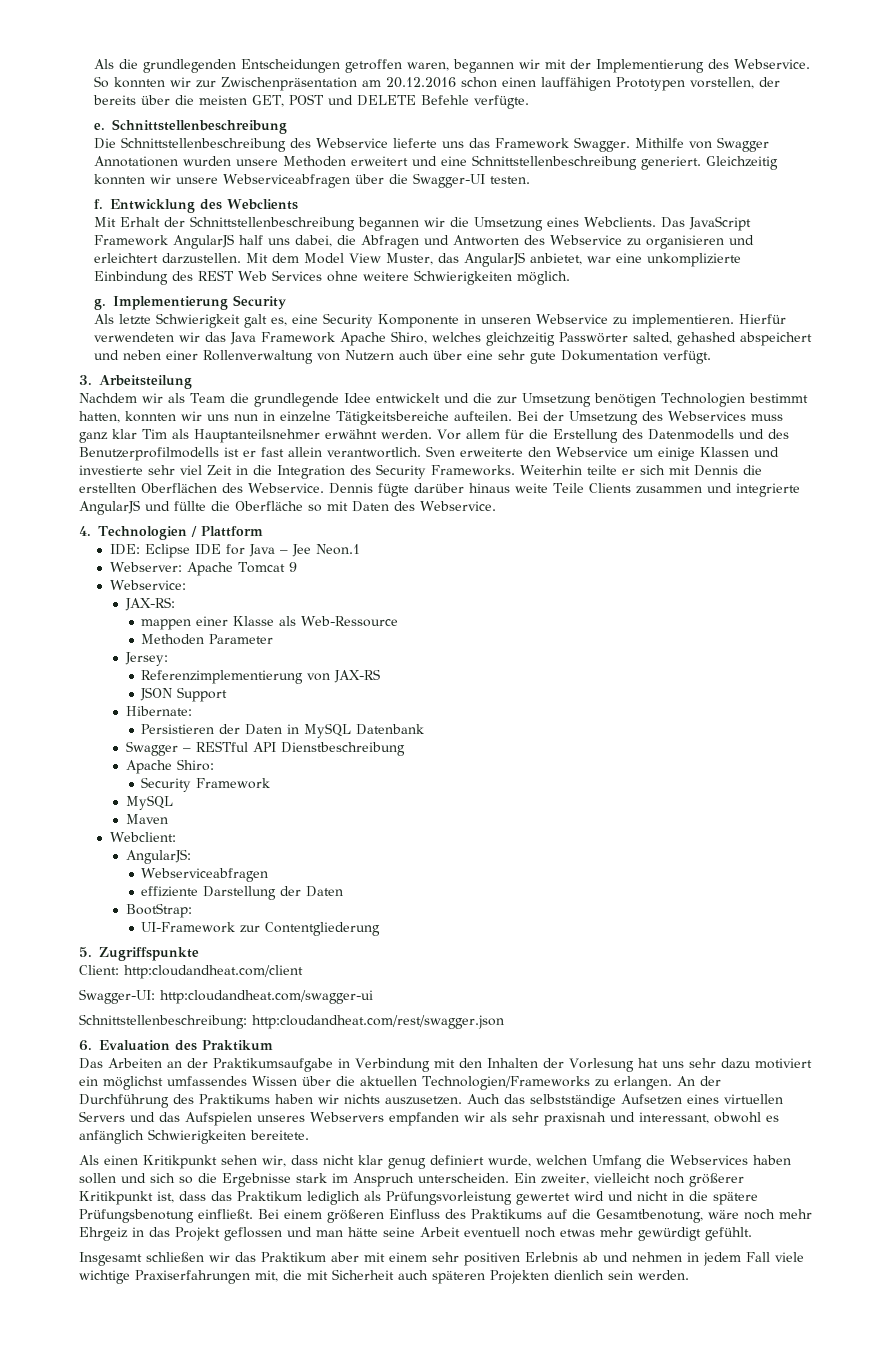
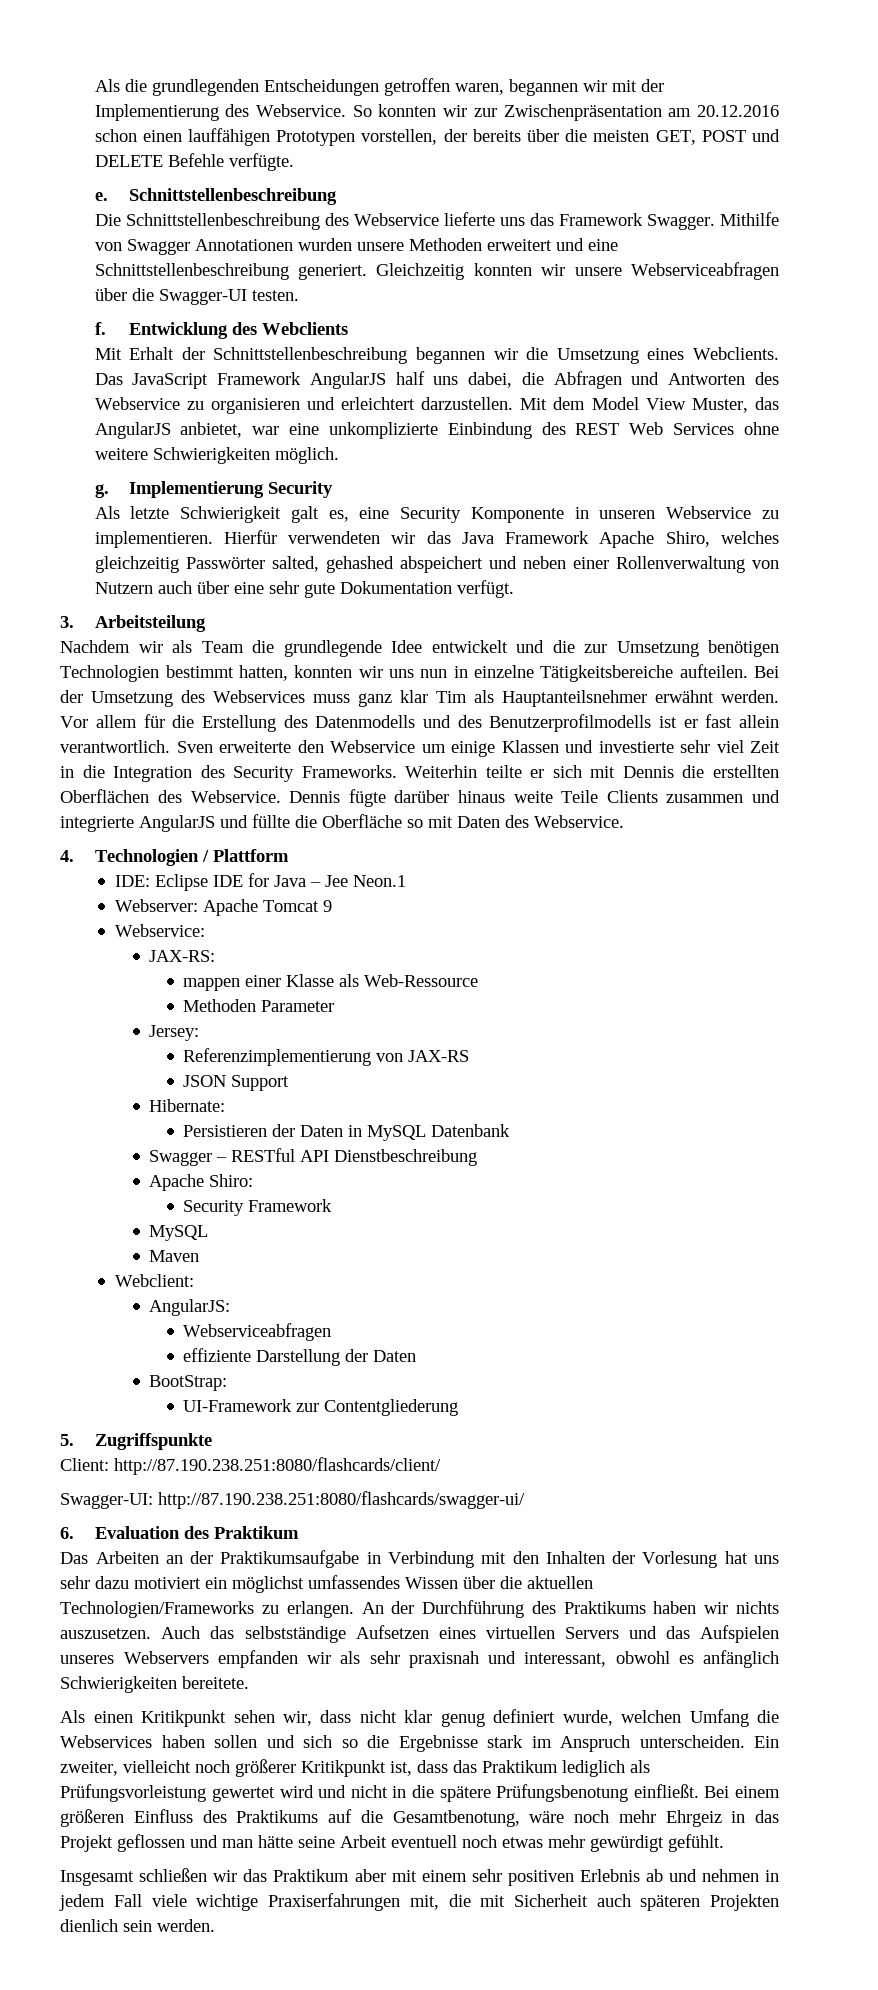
[123,965,303,979] http:cloudandheat.com/client -> [114,1457,442,1475] http://87.190.238.251:8080/flashcards/client/
[159,990,373,1004] [78,1014,504,1029] http:cloudandheat.com/swagger-ui // Schnittstellenbeschreibung: http:cloudandheat.com/rest/swagger.json -> [158,1491,526,1509] http://87.190.238.251:8080/flashcards/swagger-ui/

